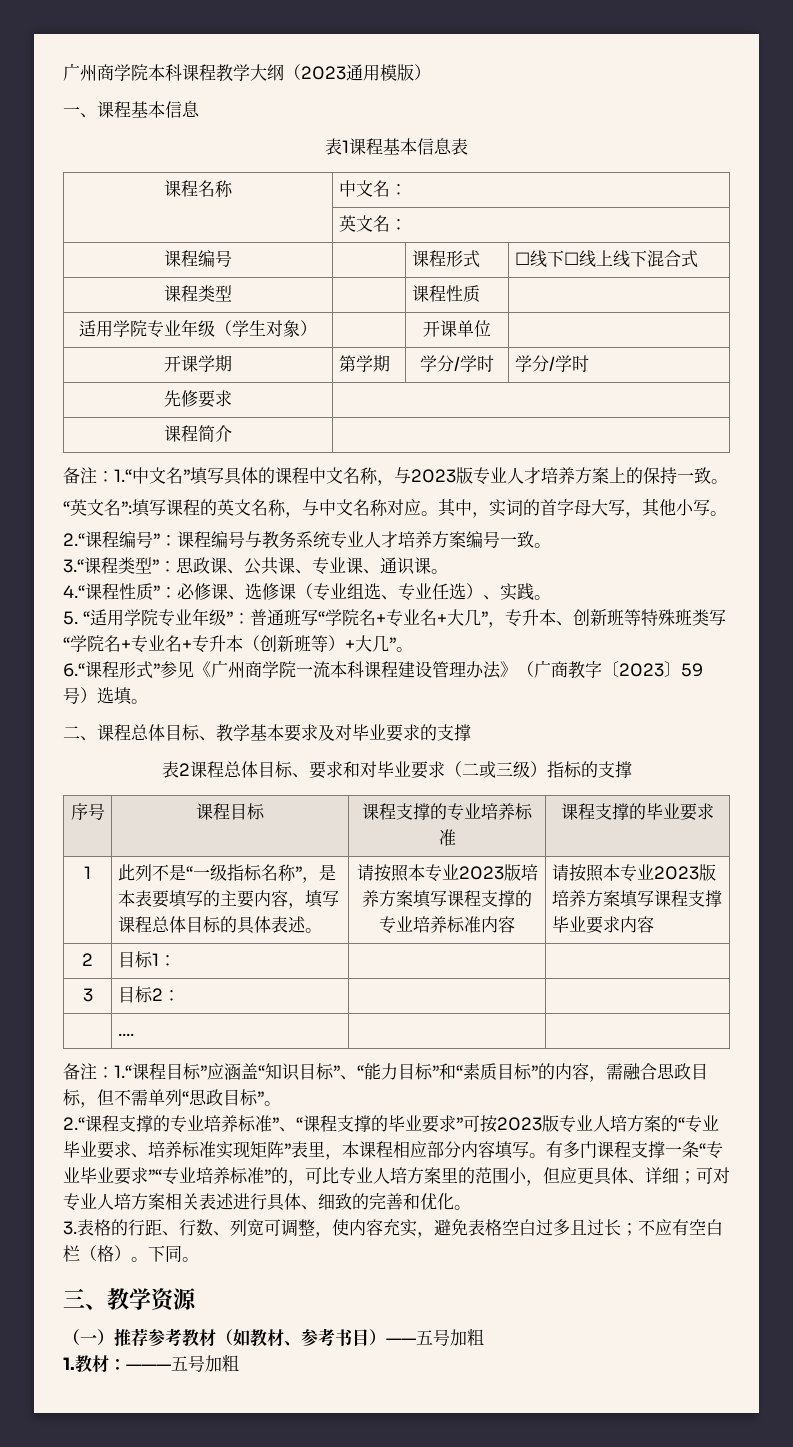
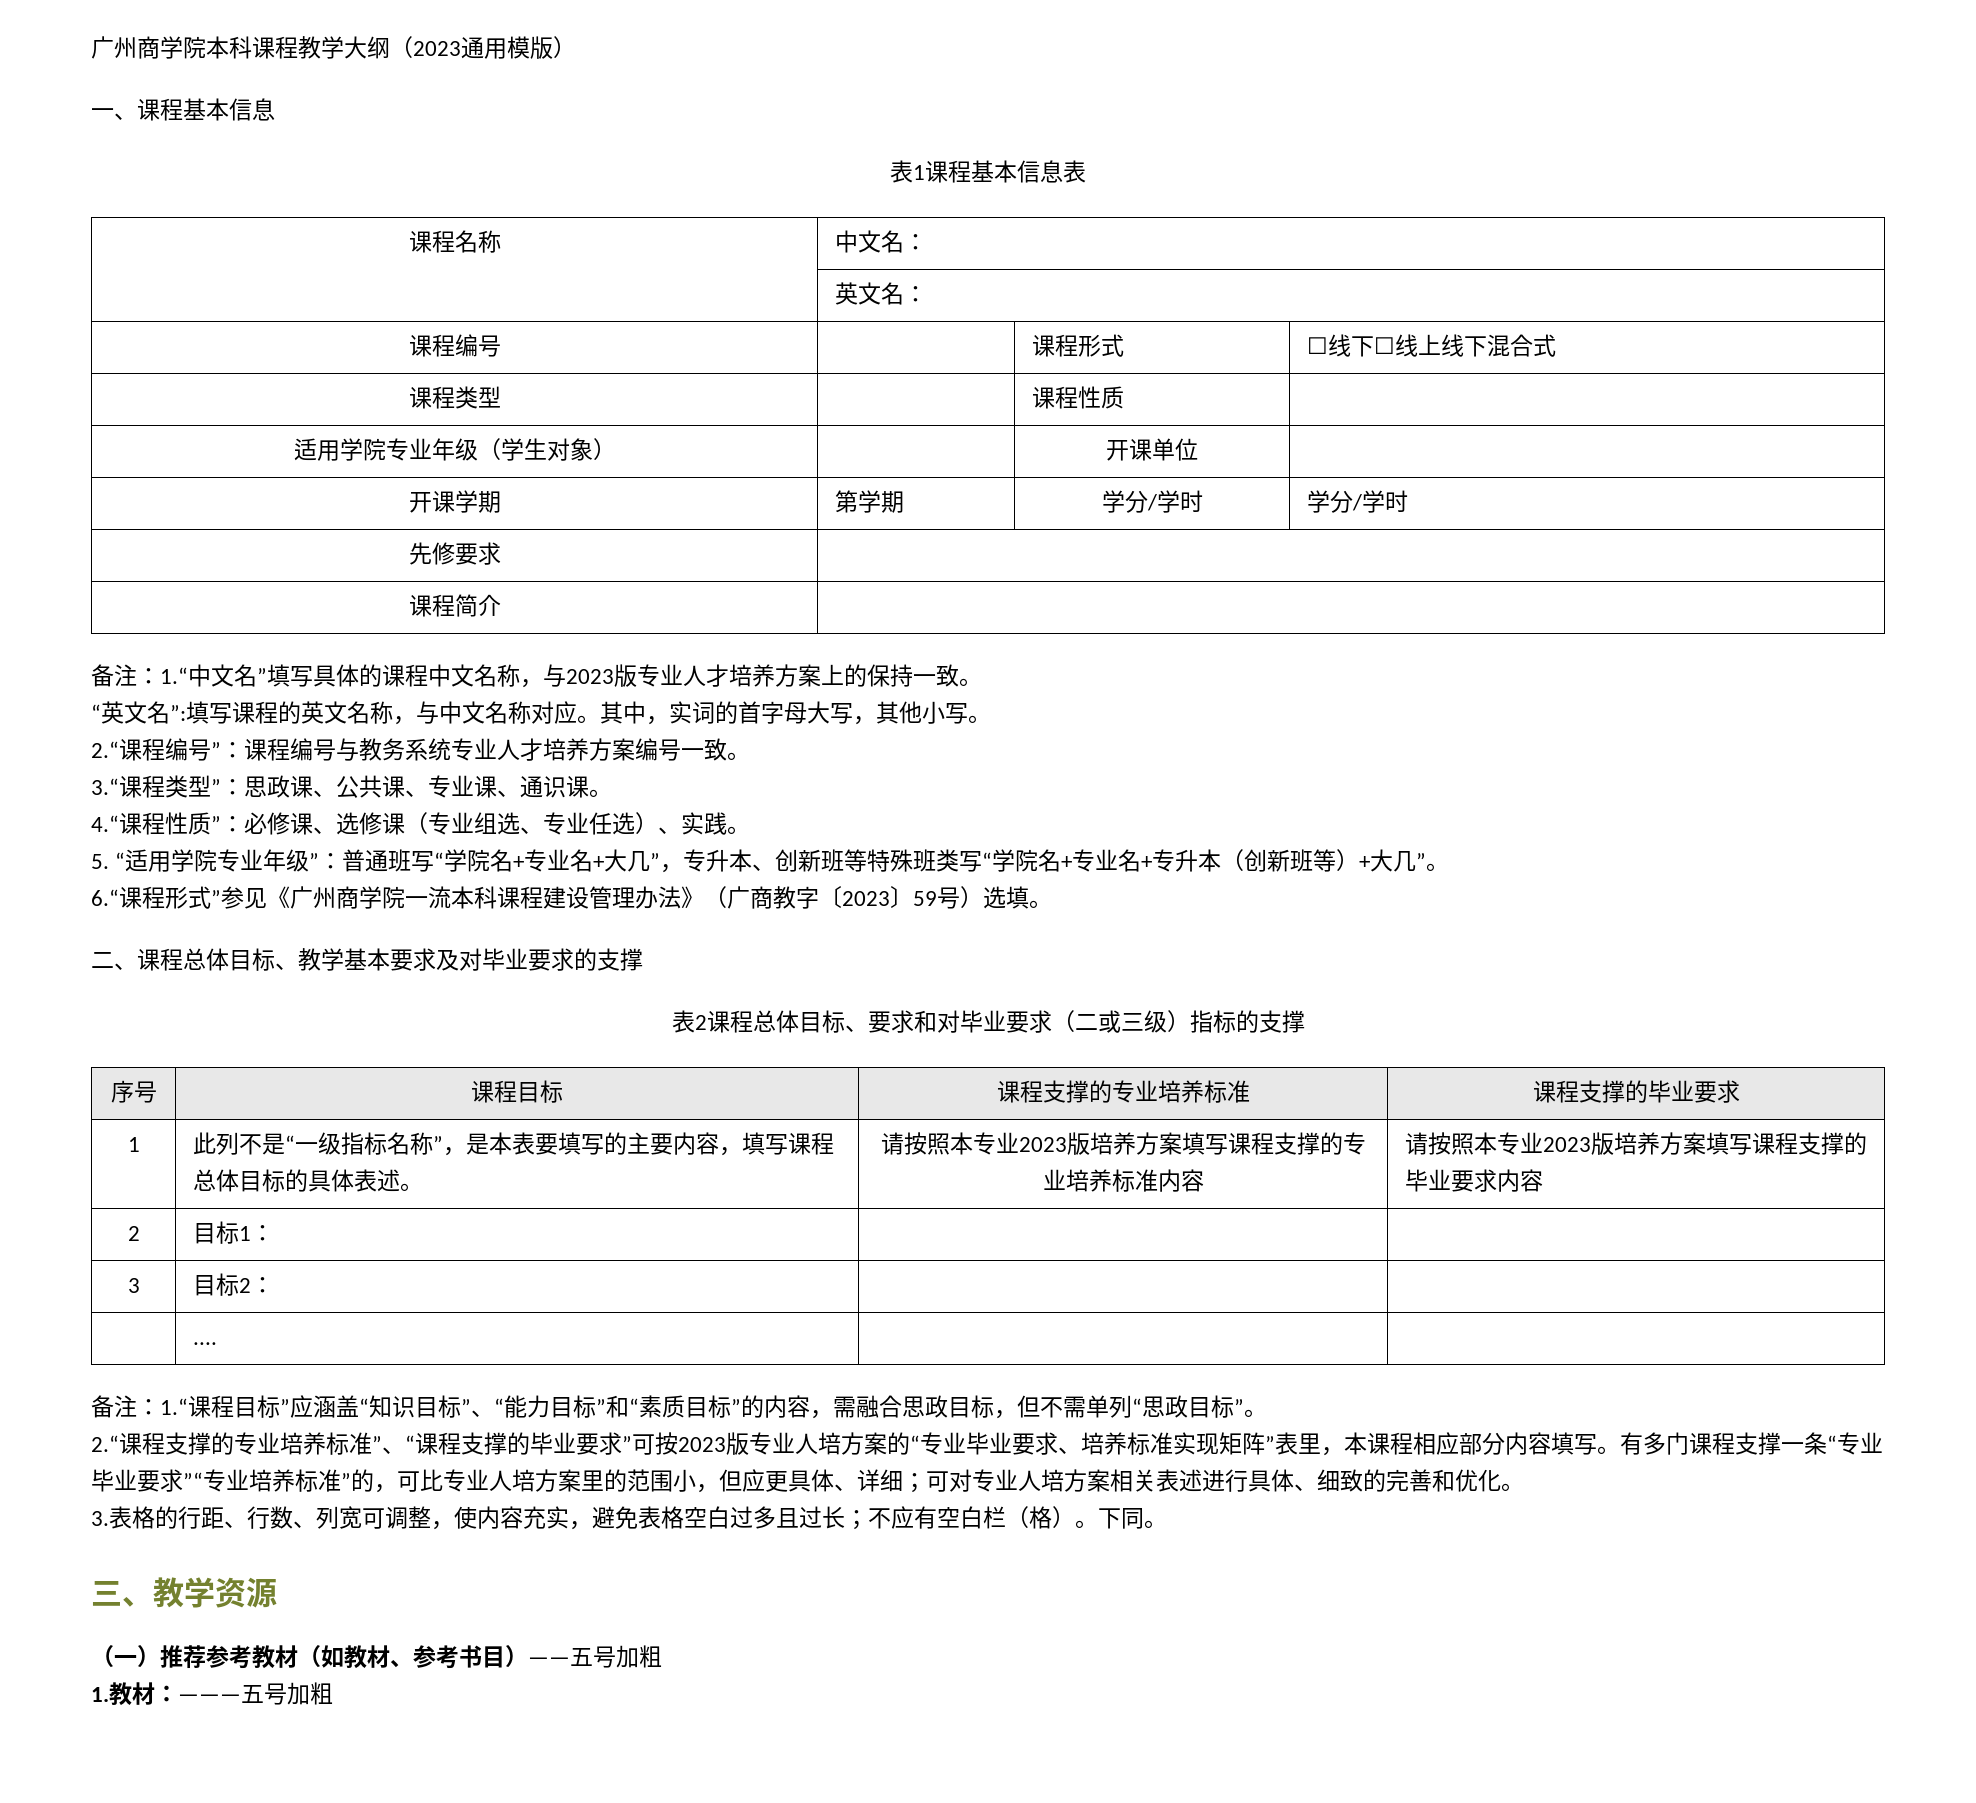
(723, 899) none -> [1843,1132,1867,1155] 的

